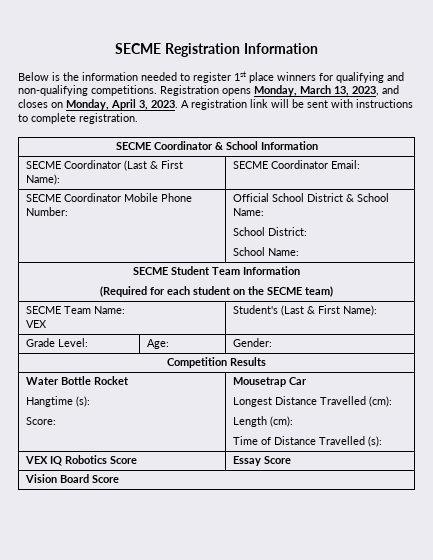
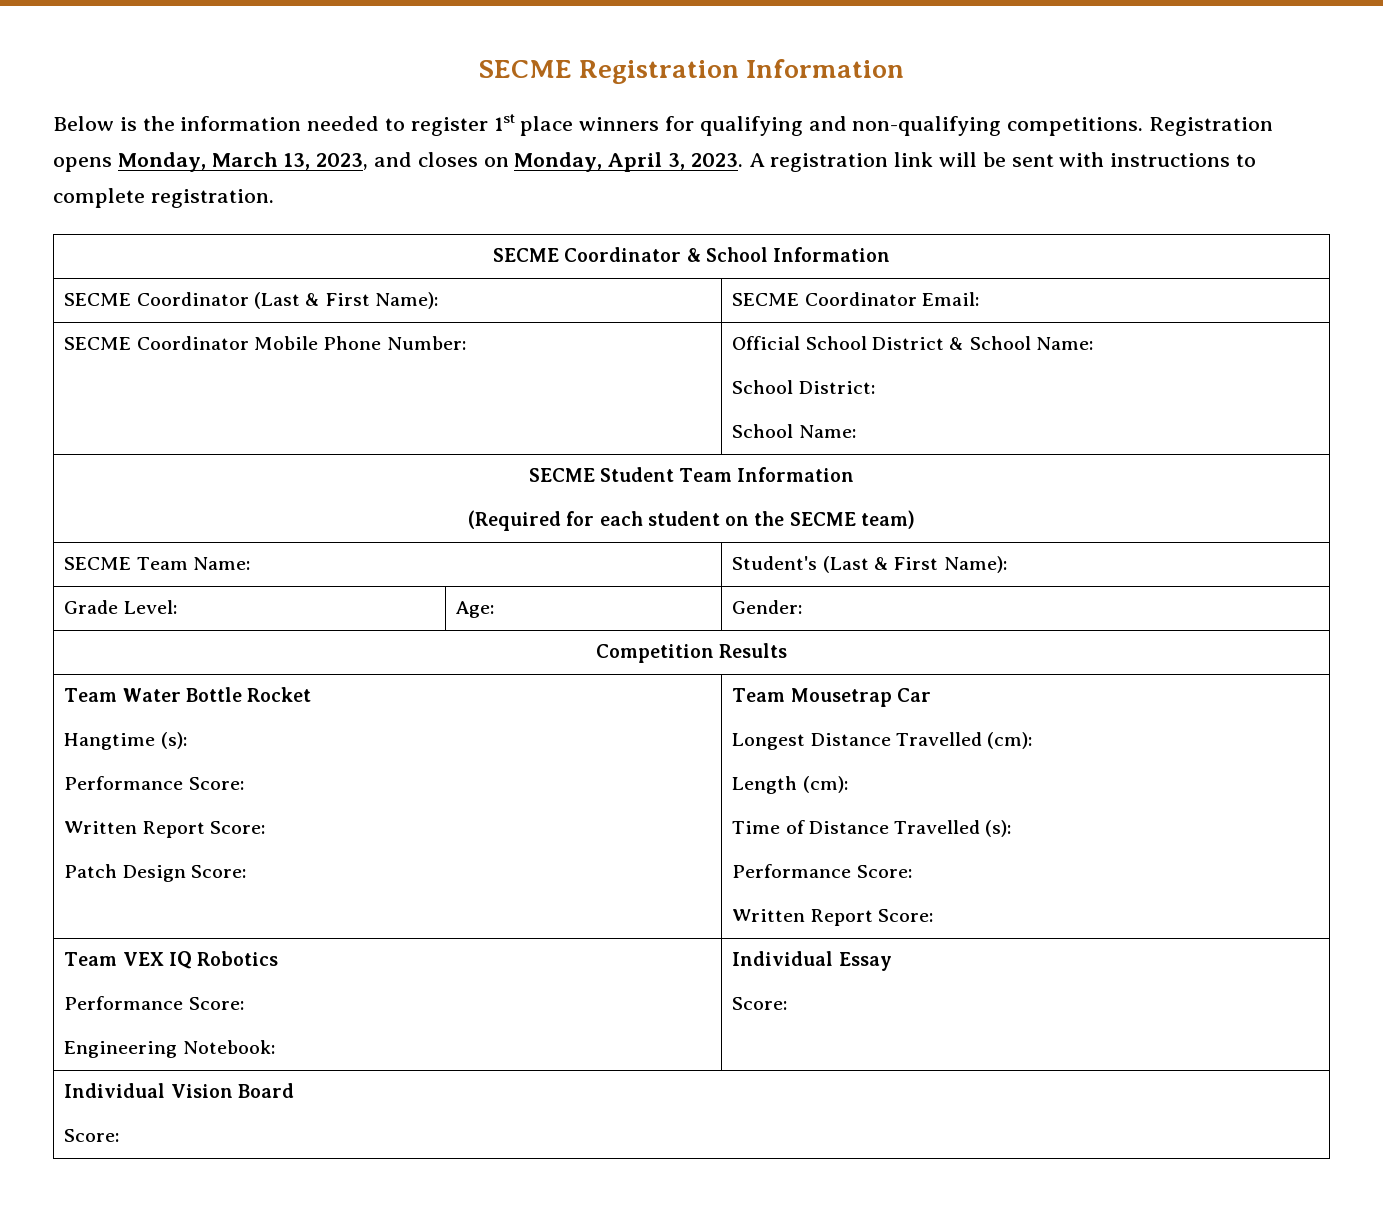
[25,320,47,328] // VEX -> (250, 563) none
(266, 361) none -> [64,688,118,702] Team
(90, 401) none -> [64,776,244,790] [64,821,265,838] [64,864,186,882] Performance Score: // Written Report Score: // Patch Design
(56, 421) none -> [732,688,786,702] Team
[24,455,137,466] // VEX IQ Robotics Score | -> [732,864,912,878] [732,909,933,926] [64,951,279,969] [64,996,244,1010] [64,1040,275,1058] [732,951,834,966] // Performance Score: // Written Report Score: // Team VEX IQ Robotics // Performance Score: // Engineering Notebook: | Individual
[263,456,291,464] Score // -> [732,997,788,1010] [64,1083,166,1098] // Score: // Individual
[91,475,119,483] Score -> [64,1129,120,1142] // Score:

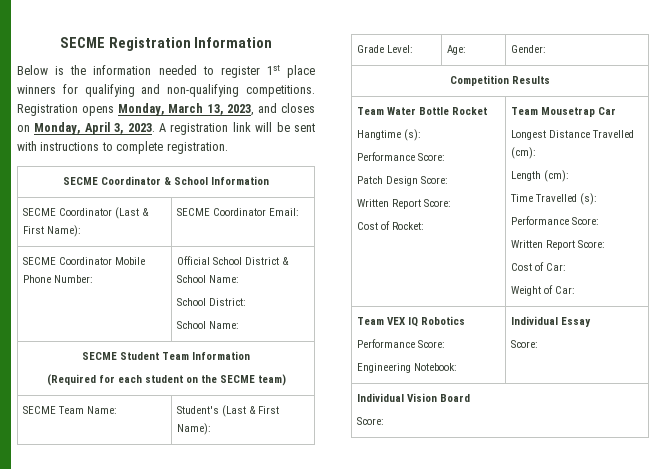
[64,821,265,838] [64,864,246,882] // Written Report Score: // Patch Design Score: -> [356,176,448,186] [356,199,451,209] [356,221,424,230] // Patch Design Score: // Written Report Score: // Cost of Rocket:
[785,820,889,834] of Distance -> (533, 198) none
(933, 915) none -> [510,262,566,271] [510,285,575,296] // Cost of Car: // Weight of Car:

